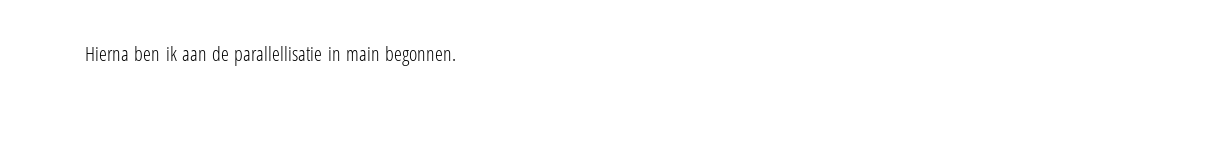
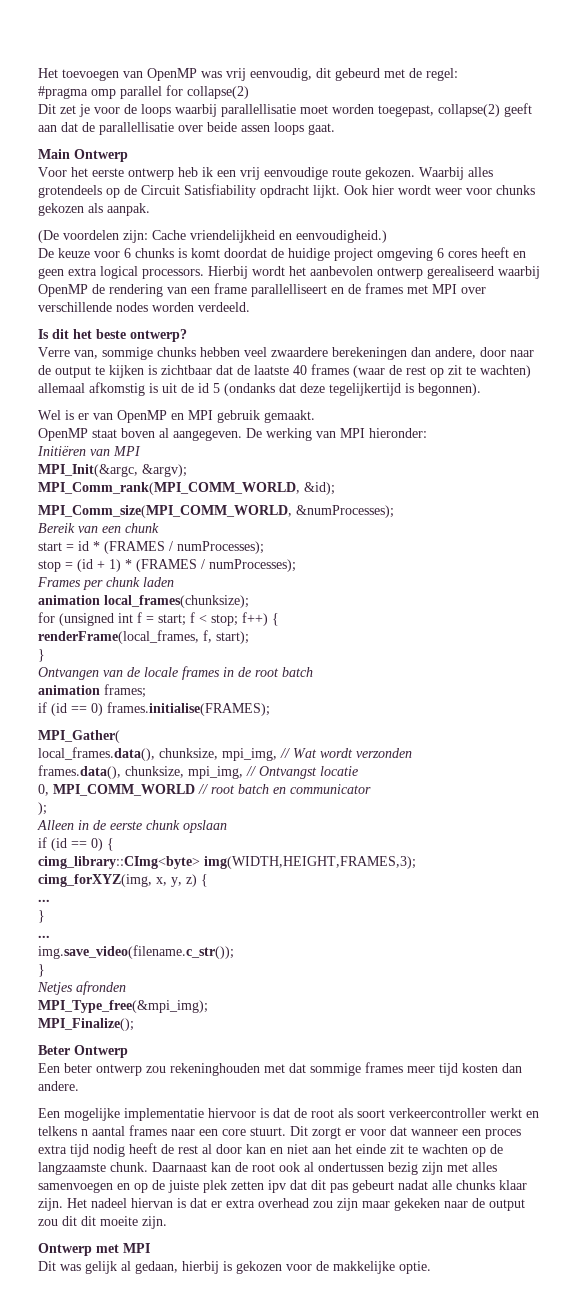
[85,46,457,66] Hierna ben ik aan de parallellisatie in main begonnen. -> [38,68,458,81] [38,85,249,99] [38,103,532,117] [38,122,335,135] [38,149,128,162] [38,167,493,180] [38,184,535,198] [38,203,150,216] [38,230,387,243] [38,247,526,261] [38,266,540,279] [38,283,486,297] [38,302,250,312] [38,329,187,342] [38,347,534,360] [38,364,531,378] [38,382,481,396] [38,410,315,423] [38,428,427,441] [37,446,141,456] [38,464,187,477] [38,482,335,495] [38,505,394,518] [38,523,159,533] [38,541,264,554] [38,559,296,572] [37,577,174,590] [38,595,249,608] [38,612,279,626] [38,630,249,644] [38,649,45,662] [38,666,313,680] [38,684,146,698] [38,702,270,716] [38,730,120,743] [38,747,412,761] [38,765,358,779] [38,784,371,796] [38,802,47,815] [37,820,227,833] [38,837,114,851] [38,856,416,869] [38,874,208,887] [38,899,50,902] [38,910,45,923] [38,935,50,938] [38,945,234,959] [38,964,45,977] [37,981,126,995] [38,1000,208,1013] [38,1018,134,1031] [38,1045,128,1058] [38,1062,522,1076] [38,1081,79,1091] [38,1108,539,1121] [38,1125,521,1139] [38,1143,503,1157] [38,1162,497,1175] [38,1180,527,1193] [38,1198,525,1211] [38,1216,167,1229] [38,1243,150,1256] [38,1261,431,1274] Het toevoegen van OpenMP was vrij eenvoudig, dit gebeurd met de regel: // #pragma omp parallel for collapse(2) // Dit zet je voor de loops waarbij parallellisatie moet worden toegepast, collapse(2) geeft aan dat de parallellisatie over beide assen loops gaat. // Main Ontwerp // Voor het eerste ontwerp heb ik een vrij eenvoudige route gekozen. Waarbij alles grotendeels op de Circuit Satisfiability opdracht lijkt. Ook hier wordt weer voor chunks gekozen als aanpak. // (De voordelen zijn: Cache vriendelijkheid en eenvoudigheid.) // De keuze voor 6 chunks is komt doordat de huidige project omgeving 6 cores heeft en geen extra logical processors. Hierbij wordt het aanbevolen ontwerp gerealiseerd waarbij OpenMP de rendering van een frame parallelliseert en de frames met MPI over verschillende nodes worden verdeeld. // Is dit het beste ontwerp? // Verre van, sommige chunks hebben veel zwaardere berekeningen dan andere, door naar de output te kijken is zichtbaar dat de laatste 40 frames (waar de rest op zit te wachten) allemaal afkomstig is uit de id 5 (ondanks dat deze tegelijkertijd is begonnen). // Wel is er van OpenMP en MPI gebruik gemaakt. // OpenMP staat boven al aangegeven. De werking van MPI hieronder: // Initiëren van MPI // MPI_Init(&argc, &argv); // MPI_Comm_rank(MPI_COMM_WORLD, &id); // MPI_Comm_size(MPI_COMM_WORLD, &numProcesses); // Bereik van een chunk // start = id * (FRAMES / numProcesses); // stop = (id + 1) * (FRAMES / numProcesses); // Frames per chunk laden // animation local_frames(chunksize); // for (unsigned int f = start; f < stop; f++) { // renderFrame(local_frames, f, start); // } // Ontvangen van de locale frames in de root batch // animation frames; // if (id == 0) frames.initialise(FRAMES); // MPI_Gather( // local_frames.data(), chunksize, mpi_img, // Wat wordt verzonden // frames.data(), chunksize, mpi_img, // Ontvangst locatie // 0, MPI_COMM_WORLD // root batch en communicator // ); // Alleen in de eerste chunk opslaan // if (id == 0) { // cimg_library::CImg<byte> img(WIDTH,HEIGHT,FRAMES,3); // cimg_forXYZ(img, x, y, z) { // ... // } // ... // img.save_video(filename.c_str()); // } // Netjes afronden // MPI_Type_free(&mpi_img); // MPI_Finalize(); // Beter Ontwerp // Een beter ontwerp zou rekeninghouden met dat sommige frames meer tijd kosten dan andere. // Een mogelijke implementatie hiervoor is dat de root als soort verkeercontroller werkt en telkens n aantal frames naar een core stuurt. Dit zorgt er voor dat wanneer een proces extra tijd nodig heeft de rest al door kan en niet aan het einde zit te wachten op de langzaamste chunk. Daarnaast kan de root ook al ondertussen bezig zijn met alles samenvoegen en op de juiste plek zetten ipv dat dit pas gebeurt nadat alle chunks klaar zijn. Het nadeel hiervan is dat er extra overhead zou zijn maar gekeken naar de output zou dit dit moeite zijn. // Ontwerp met MPI // Dit was gelijk al gedaan, hierbij is gekozen voor de makkelijke optie.

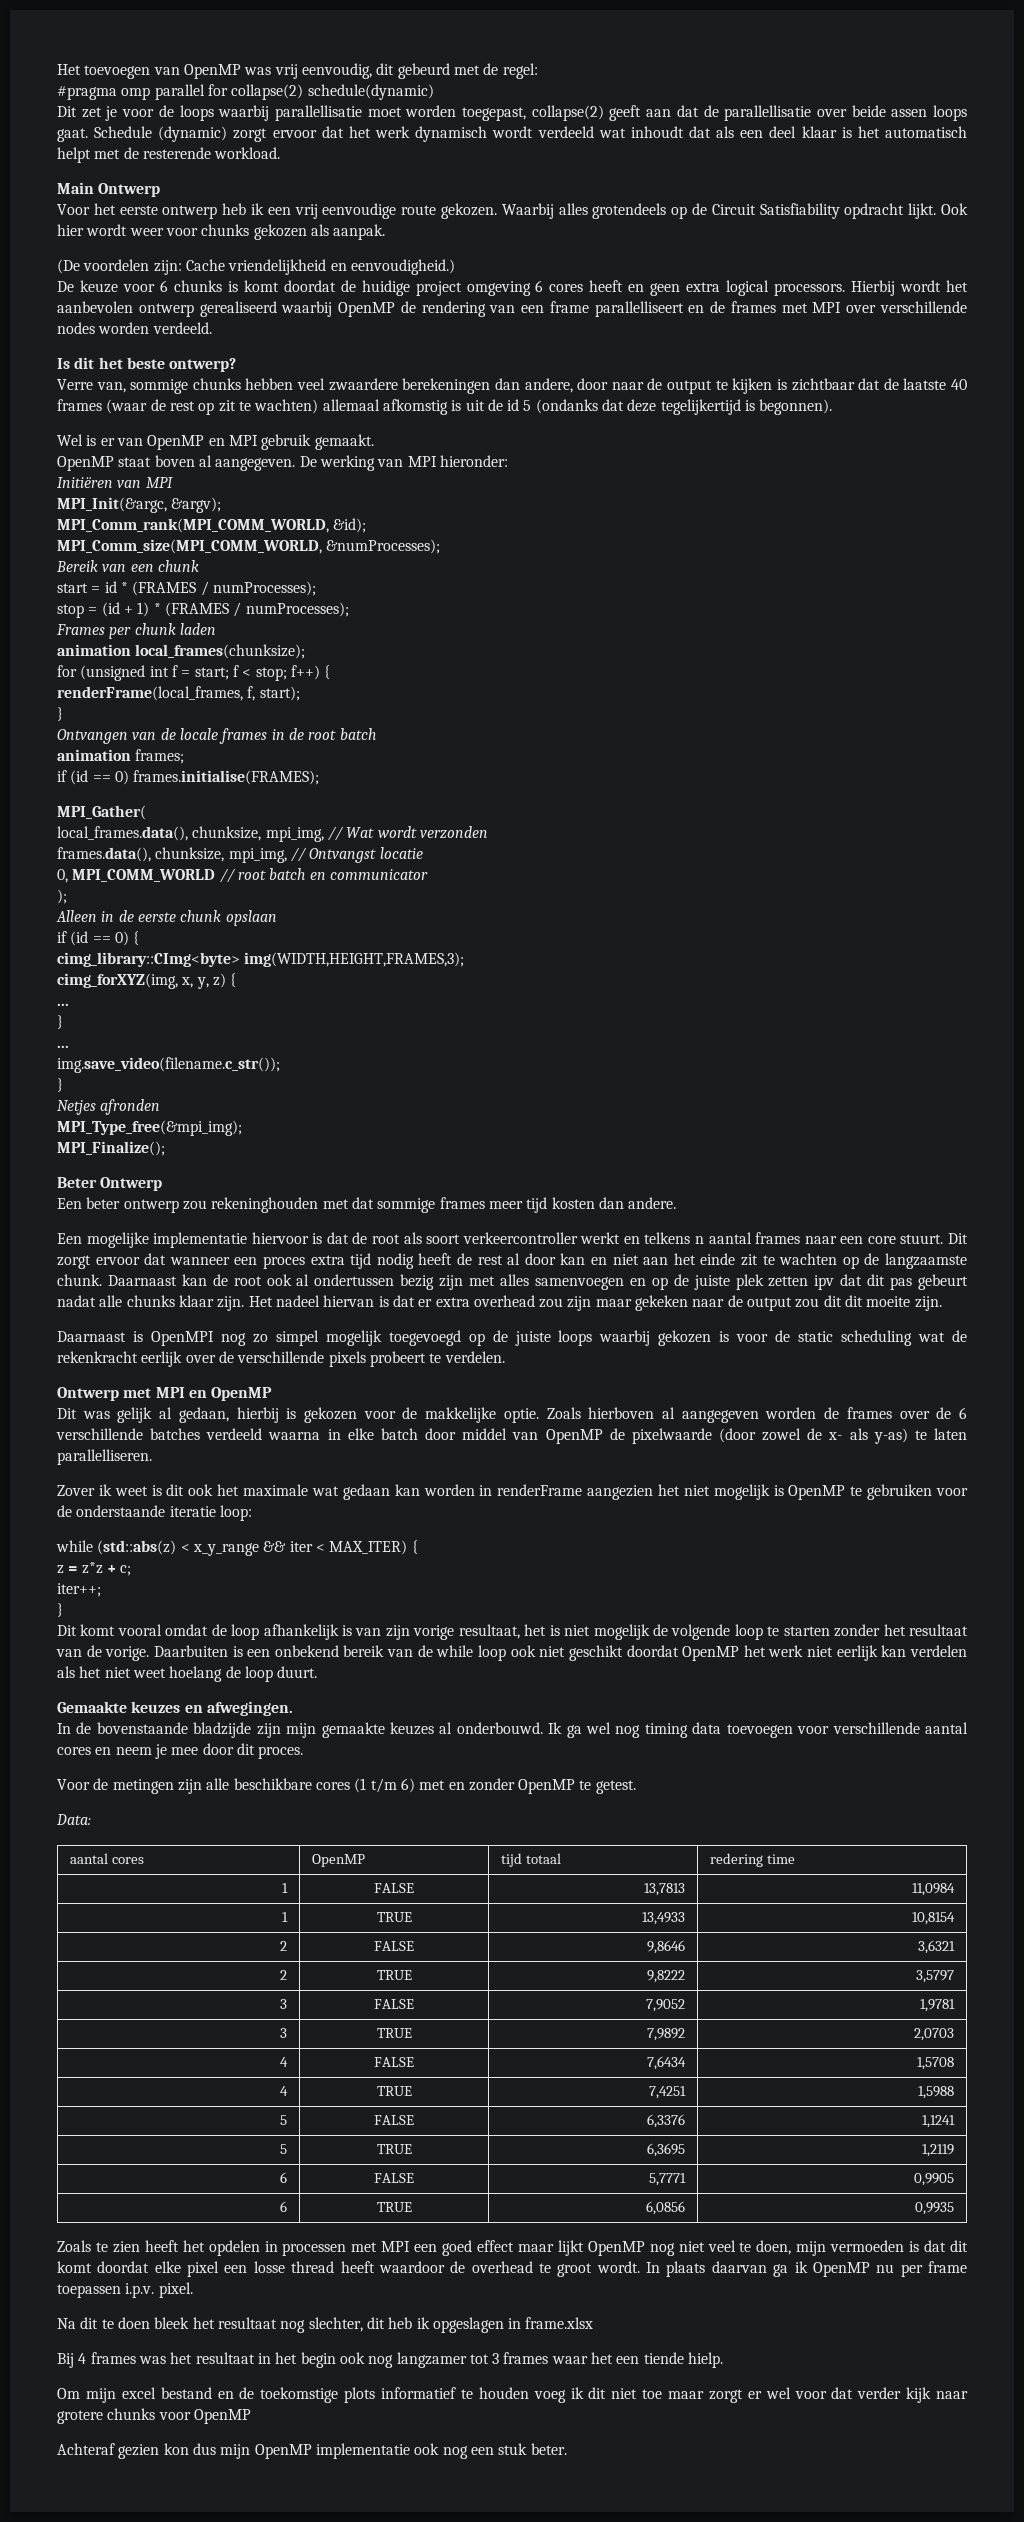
(249, 92) none -> [307,84,434,100] schedule(dynamic)
(335, 129) none -> [94,126,967,142] [57,147,281,163] Schedule (dynamic) zorgt ervoor dat het werk dynamisch wordt verdeeld wat inhoudt dat als een deel klaar is het automatisch helpt met de resterende workload.
[345,1129,386,1136] er voor -> [95,1257,140,1265] ervoor
(167, 1222) none -> [57,1330,968,1346] [57,1351,505,1367] // Daarnaast is OpenMPI nog zo simpel mogelijk toegevoegd op de juiste loops waarbij gekozen is voor de static scheduling wat de rekenkracht eerlijk over de verschillende pixels probeert te verdelen.
(150, 1248) none -> [188,1387,273,1401] en OpenMP
(431, 1267) none -> [546,1407,967,1423] [56,1428,967,1444] [57,1449,152,1465] [57,1484,969,1500] [57,1505,252,1521] [56,1540,418,1556] [57,1562,132,1576] [57,1583,101,1597] [57,1603,63,1617] [57,1624,968,1640] [56,1645,967,1661] [57,1666,318,1682] [57,1701,293,1716] [57,1722,969,1738] [57,1743,304,1759] [57,1778,636,1794] [56,1814,91,1825] [69,1853,144,1864] [311,1854,365,1867] [500,1853,561,1867] [709,1853,795,1867] [282,1883,289,1893] [374,1883,414,1893] [644,1883,686,1896] [912,1883,956,1896] [282,1912,289,1922] [376,1912,412,1922] [642,1912,686,1925] [912,1912,956,1925] [280,1941,288,1951] [374,1941,414,1951] [647,1940,686,1954] [918,1940,956,1954] [280,1970,288,1980] [376,1970,412,1980] [647,1970,686,1983] [916,1970,955,1983] [280,1999,288,2009] [374,1999,414,2009] [646,1999,686,2012] [920,1999,956,2012] [280,2028,288,2038] [376,2028,412,2038] [647,2028,686,2041] [914,2028,955,2041] [280,2057,289,2067] [374,2057,414,2067] [647,2056,687,2070] [917,2057,955,2070] [280,2086,289,2096] [376,2086,412,2096] [649,2086,687,2099] [918,2086,955,2099] [280,2115,288,2125] [374,2115,414,2125] [647,2114,686,2128] [922,2115,956,2128] [280,2144,288,2154] [376,2144,412,2154] [647,2143,686,2157] [922,2144,955,2157] [280,2172,288,2183] [374,2173,414,2183] [649,2173,687,2186] [914,2173,955,2186] [280,2201,288,2212] [376,2202,412,2212] [646,2201,686,2215] [915,2202,955,2215] [57,2240,968,2256] [57,2261,968,2277] [57,2282,193,2298] [57,2317,594,2333] [57,2352,724,2368] [57,2387,968,2403] [57,2408,251,2424] [57,2443,567,2459] Zoals hierboven al aangegeven worden de frames over de 6 verschillende batches verdeeld waarna in elke batch door middel van OpenMP de pixelwaarde (door zowel de x- als y-as) te laten parallelliseren. // Zover ik weet is dit ook het maximale wat gedaan kan worden in renderFrame aangezien het niet mogelijk is OpenMP te gebruiken voor de onderstaande iteratie loop: // while (std::abs(z) < x_y_range && iter < MAX_ITER) { // z = z*z + c; // iter++; // } // Dit komt vooral omdat de loop afhankelijk is van zijn vorige resultaat, het is niet mogelijk de volgende loop te starten zonder het resultaat van de vorige. Daarbuiten is een onbekend bereik van de while loop ook niet geschikt doordat OpenMP het werk niet eerlijk kan verdelen als het niet weet hoelang de loop duurt. // Gemaakte keuzes en afwegingen. // In de bovenstaande bladzijde zijn mijn gemaakte keuzes al onderbouwd. Ik ga wel nog timing data toevoegen voor verschillende aantal cores en neem je mee door dit proces. // Voor de metingen zijn alle beschikbare cores (1 t/m 6) met en zonder OpenMP te getest. // Data: // aantal cores | OpenMP | tijd totaal | redering time // 1 | FALSE | 13,7813 | 11,0984 // 1 | TRUE | 13,4933 | 10,8154 // 2 | FALSE | 9,8646 | 3,6321 // 2 | TRUE | 9,8222 | 3,5797 // 3 | FALSE | 7,9052 | 1,9781 // 3 | TRUE | 7,9892 | 2,0703 // 4 | FALSE | 7,6434 | 1,5708 // 4 | TRUE | 7,4251 | 1,5988 // 5 | FALSE | 6,3376 | 1,1241 // 5 | TRUE | 6,3695 | 1,2119 // 6 | FALSE | 5,7771 | 0,9905 // 6 | TRUE | 6,0856 | 0,9935 // Zoals te zien heeft het opdelen in processen met MPI een goed effect maar lijkt OpenMP nog niet veel te doen, mijn vermoeden is dat dit komt doordat elke pixel een losse thread heeft waardoor de overhead te groot wordt. In plaats daarvan ga ik OpenMP nu per frame toepassen i.p.v. pixel. // Na dit te doen bleek het resultaat nog slechter, dit heb ik opgeslagen in frame.xlsx // Bij 4 frames was het resultaat in het begin ook nog langzamer tot 3 frames waar het een tiende hielp. // Om mijn excel bestand en de toekomstige plots informatief te houden voeg ik dit niet toe maar zorgt er wel voor dat verder kijk naar grotere chunks voor OpenMP // Achteraf gezien kon dus mijn OpenMP implementatie ook nog een stuk beter.

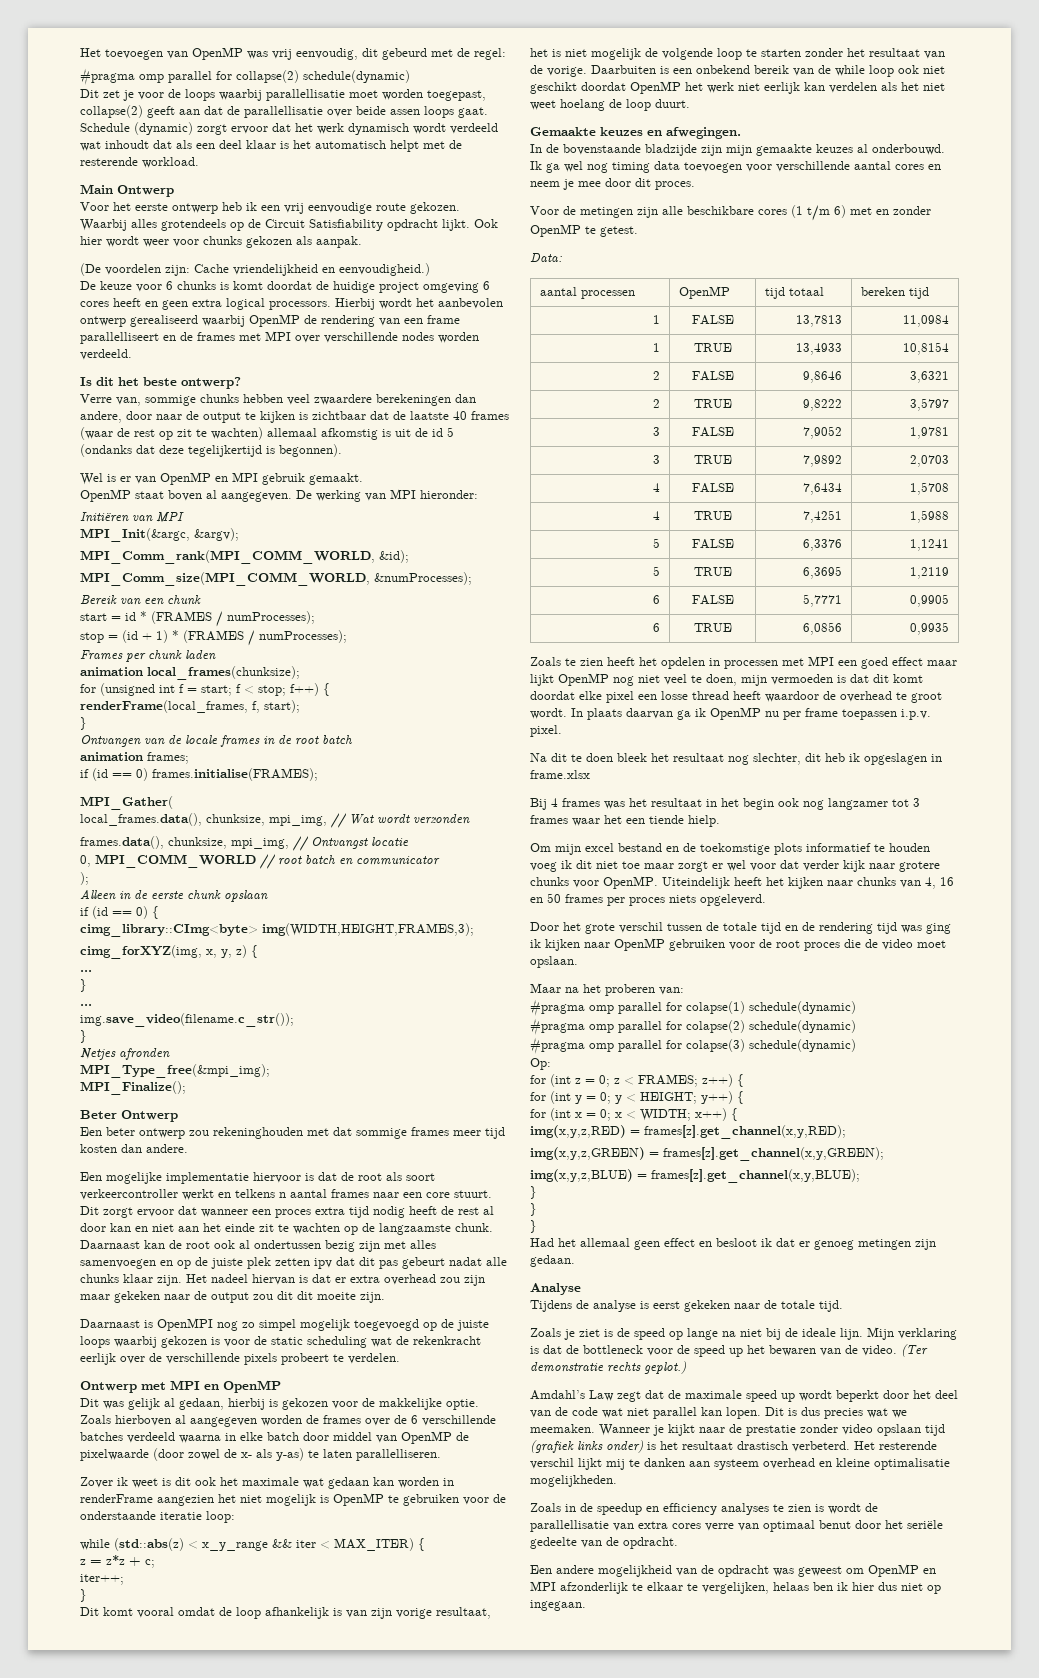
[111,1857,144,1864] cores -> [581,290,636,299] processen
[709,1853,795,1867] redering time -> [861,287,930,299] bereken tijd
[193,2409,251,2424] [57,2443,567,2459] OpenMP // Achteraf gezien kon dus mijn OpenMP implementatie ook nog een stuk beter. -> [603,876,954,889] [530,893,766,906] [530,922,951,934] [530,938,946,951] [530,956,578,968] [530,983,684,996] [530,999,856,1016] [530,1018,856,1035] [530,1037,856,1054] [530,1058,551,1070] [530,1074,744,1087] [530,1091,744,1104] [530,1108,738,1121] [530,1125,846,1139] [530,1147,884,1161] [530,1169,860,1183] [530,1186,537,1199] [530,1203,537,1216] [530,1220,537,1233] [530,1238,936,1250] [530,1255,575,1267] [530,1283,581,1295] [530,1300,843,1312] [530,1327,957,1340] [530,1344,928,1357] [530,1361,686,1374] [530,1390,958,1402] [530,1407,907,1419] [530,1424,945,1436] [530,1440,937,1453] [530,1458,950,1470] [530,1475,617,1487] [530,1503,878,1515] [530,1520,943,1532] [530,1537,678,1549] [530,1564,936,1577] [530,1581,941,1594] [530,1600,586,1611] OpenMP. Uiteindelijk heeft het kijken naar chunks van 4, 16 en 50 frames per proces niets opgeleverd. // Door het grote verschil tussen de totale tijd en de rendering tijd was ging ik kijken naar OpenMP gebruiken voor de root proces die de video moet opslaan. // Maar na het proberen van: // #pragma omp parallel for colapse(1) schedule(dynamic) // #pragma omp parallel for colapse(2) schedule(dynamic) // #pragma omp parallel for colapse(3) schedule(dynamic) // Op: // for (int z = 0; z < FRAMES; z++) { // for (int y = 0; y < HEIGHT; y++) { // for (int x = 0; x < WIDTH; x++) { // img(x,y,z,RED) = frames[z].get_channel(x,y,RED); // img(x,y,z,GREEN) = frames[z].get_channel(x,y,GREEN); // img(x,y,z,BLUE) = frames[z].get_channel(x,y,BLUE); // } // } // } // Had het allemaal geen effect en besloot ik dat er genoeg metingen zijn gedaan. // Analyse // Tijdens de analyse is eerst gekeken naar de totale tijd. // Zoals je ziet is de speed op lange na niet bij de ideale lijn. Mijn verklaring is dat de bottleneck voor de speed up het bewaren van de video. (Ter demonstratie rechts geplot.) // Amdahl’s Law zegt dat de maximale speed up wordt beperkt door het deel van de code wat niet parallel kan lopen. Dit is dus precies wat we meemaken. Wanneer je kijkt naar de prestatie zonder video opslaan tijd (grafiek links onder) is het resultaat drastisch verbeterd. Het resterende verschil lijkt mij te danken aan systeem overhead en kleine optimalisatie mogelijkheden. // Zoals in de speedup en efficiency analyses te zien is wordt de parallellisatie van extra cores verre van optimaal benut door het seriële gedeelte van de opdracht. // Een andere mogelijkheid van de opdracht was geweest om OpenMP en MPI afzonderlijk te elkaar te vergelijken, helaas ben ik hier dus niet op ingegaan.

